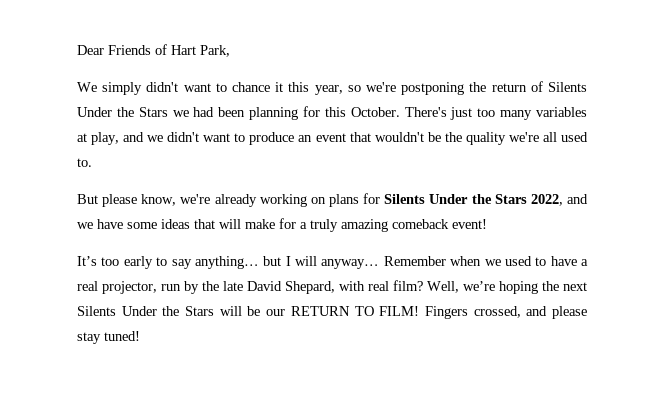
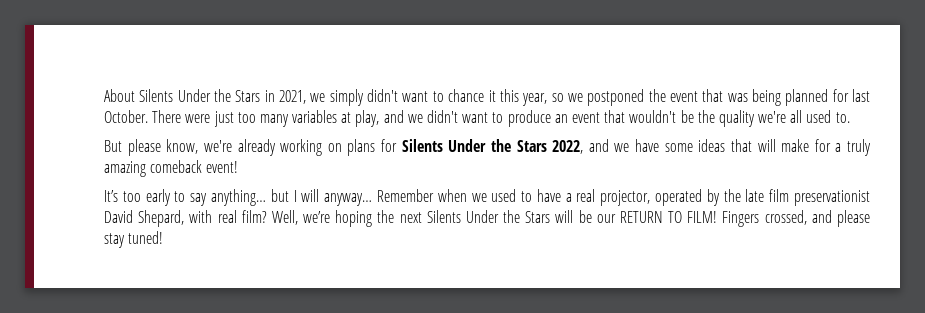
[77,44,230,57] [77,82,97,92] Dear Friends of Hart Park, // We -> [104,89,326,104] About Silents Under the Stars in 2021, we
[365,81,587,95] [77,106,447,120] we're postponing the return of Silents Under the Stars we had been planning for this October. There's -> [567,89,870,106] [104,110,211,123] we postponed the event that was being planned for last October. There were
[161,284,181,291] run -> [655,189,703,206] operated
(243, 286) none -> [769,189,870,206] film preservationist

